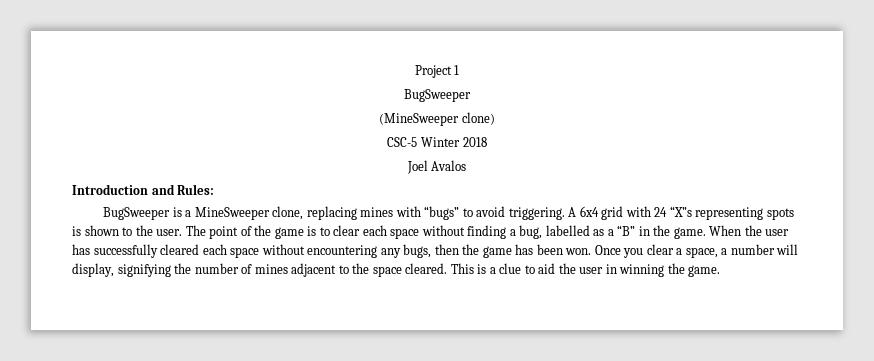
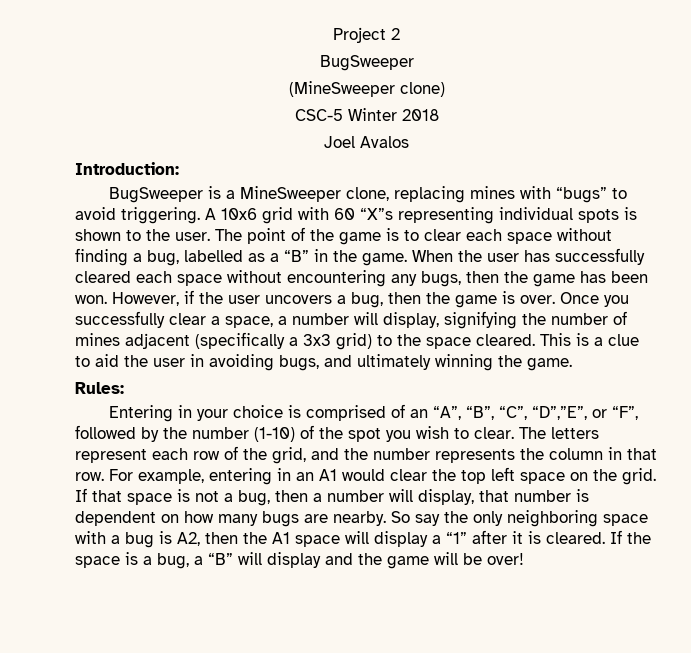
[454,65,460,75] 1 -> [391,28,400,40] 2
[72,184,215,195] Introduction and Rules: -> [75,162,179,175] Introduction:
[579,206,599,217] 6x4 -> [221,208,257,220] 10x6
[654,207,668,217] 24 -> [334,208,355,220] 60
(764, 213) none -> [499,207,573,220] individual
(592, 251) none -> [112,290,555,308] However, if the user uncovers a bug, then the game is over.
(644, 253) none -> [75,311,165,328] successfully
(337, 270) none -> [195,332,372,350] (specifically a 3x3 grid)
(617, 269) none -> [209,354,431,371] avoiding bugs, and ultimately
(721, 271) none -> [75,382,124,394] [109,404,639,422] [75,425,599,442] [75,446,657,464] [75,467,656,485] [75,488,589,506] [75,510,648,527] [75,530,651,548] [75,552,524,569] // Rules: // Entering in your choice is comprised of an “A”, “B”, “C”, “D”,”E”, or “F”, followed by the number (1-10) of the spot you wish to clear. The letters represent each row of the grid, and the number represents the column in that row. For example, entering in an A1 would clear the top left space on the grid. If that space is not a bug, then a number will display, that number is dependent on how many bugs are nearby. So say the only neighboring space with a bug is A2, then the A1 space will display a “1” after it is cleared. If the space is a bug, a “B” will display and the game will be over!

